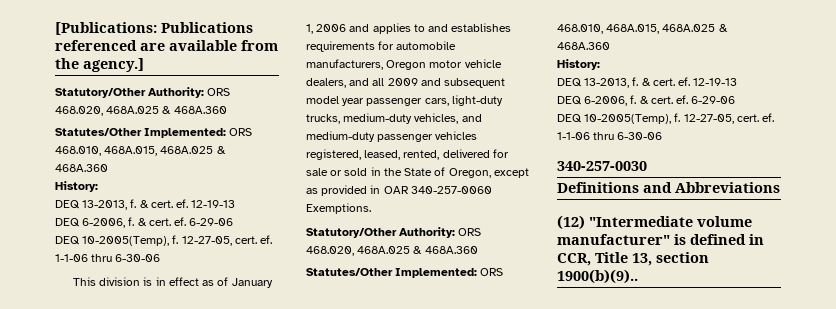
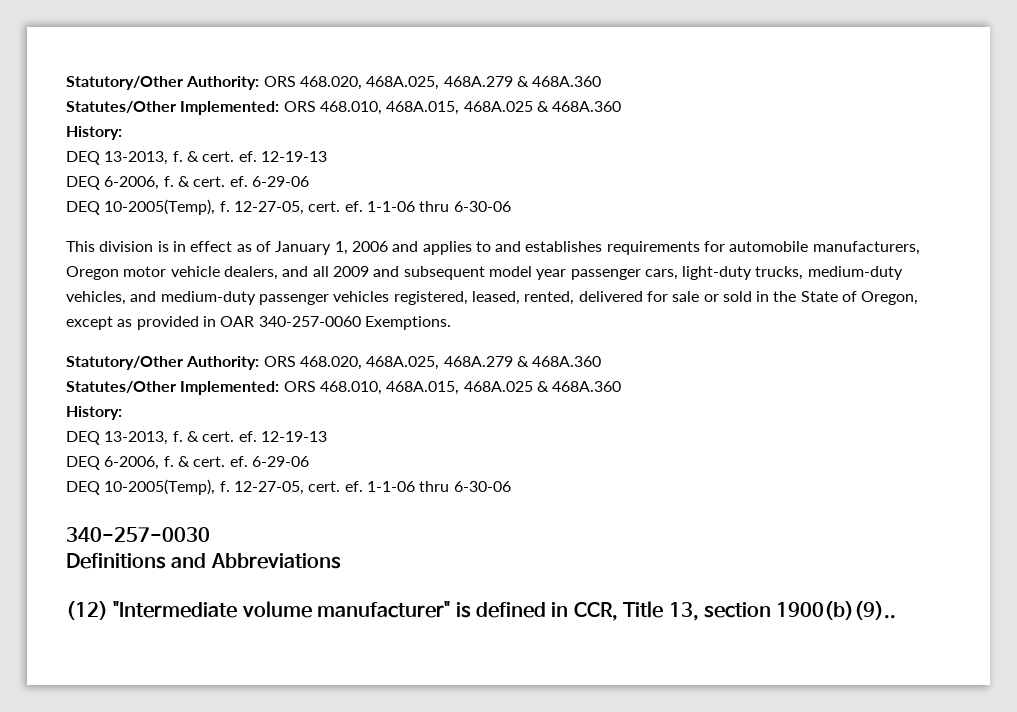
[55,22,253,35] [55,40,278,51] [55,58,144,72] [55,87,231,98] [55,106,160,116] [Publications: Publications referenced are available from the agency.] // Statutory/Other Authority: ORS 468.020, 468A.025 -> [66,76,513,90] Statutory/Other Authority: ORS 468.020, 468A.025, 468A.279
[357,246,411,254] 468A.025 -> [366,356,513,370] 468A.025, 468A.279

